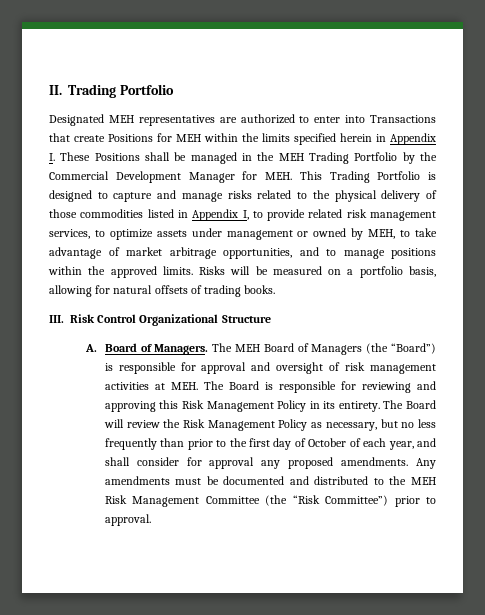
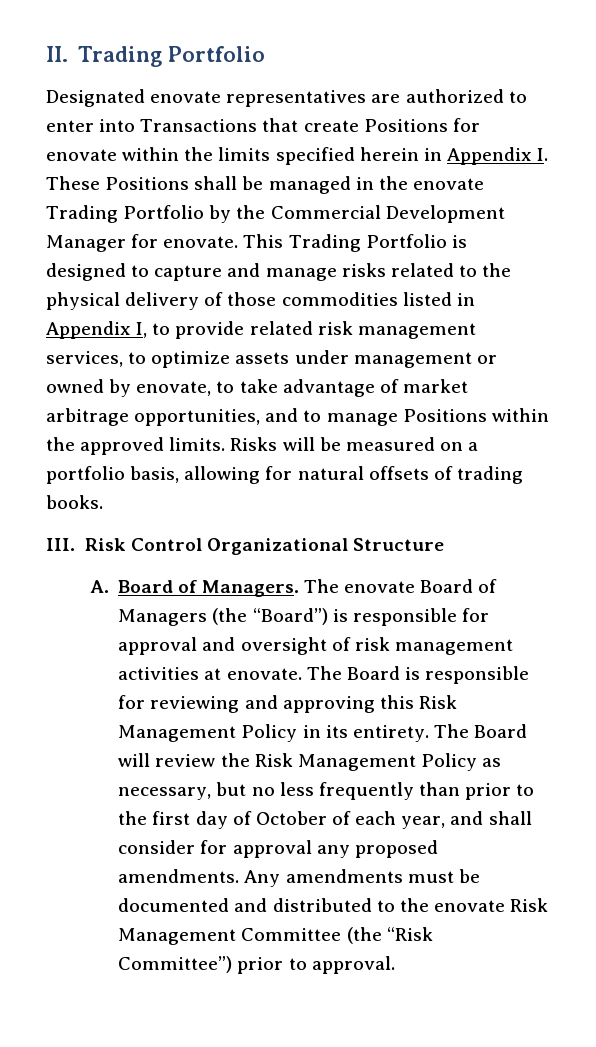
[108,115,134,123] MEH -> [150,91,222,103] enovate
[176,134,201,142] MEH -> [46,149,117,161] enovate
[278,153,304,161] MEH -> [412,178,484,190] enovate
[265,172,292,180] MEH. -> [163,236,239,248] enovate.
[368,229,396,239] MEH, -> [136,381,212,396] enovate,
[391,248,436,259] positions -> [402,409,487,422] Positions
[234,344,260,352] MEH -> [343,581,415,593] enovate
[170,382,198,390] MEH. -> [226,668,302,680] enovate.
[411,477,436,485] MEH -> [433,900,505,912] enovate

